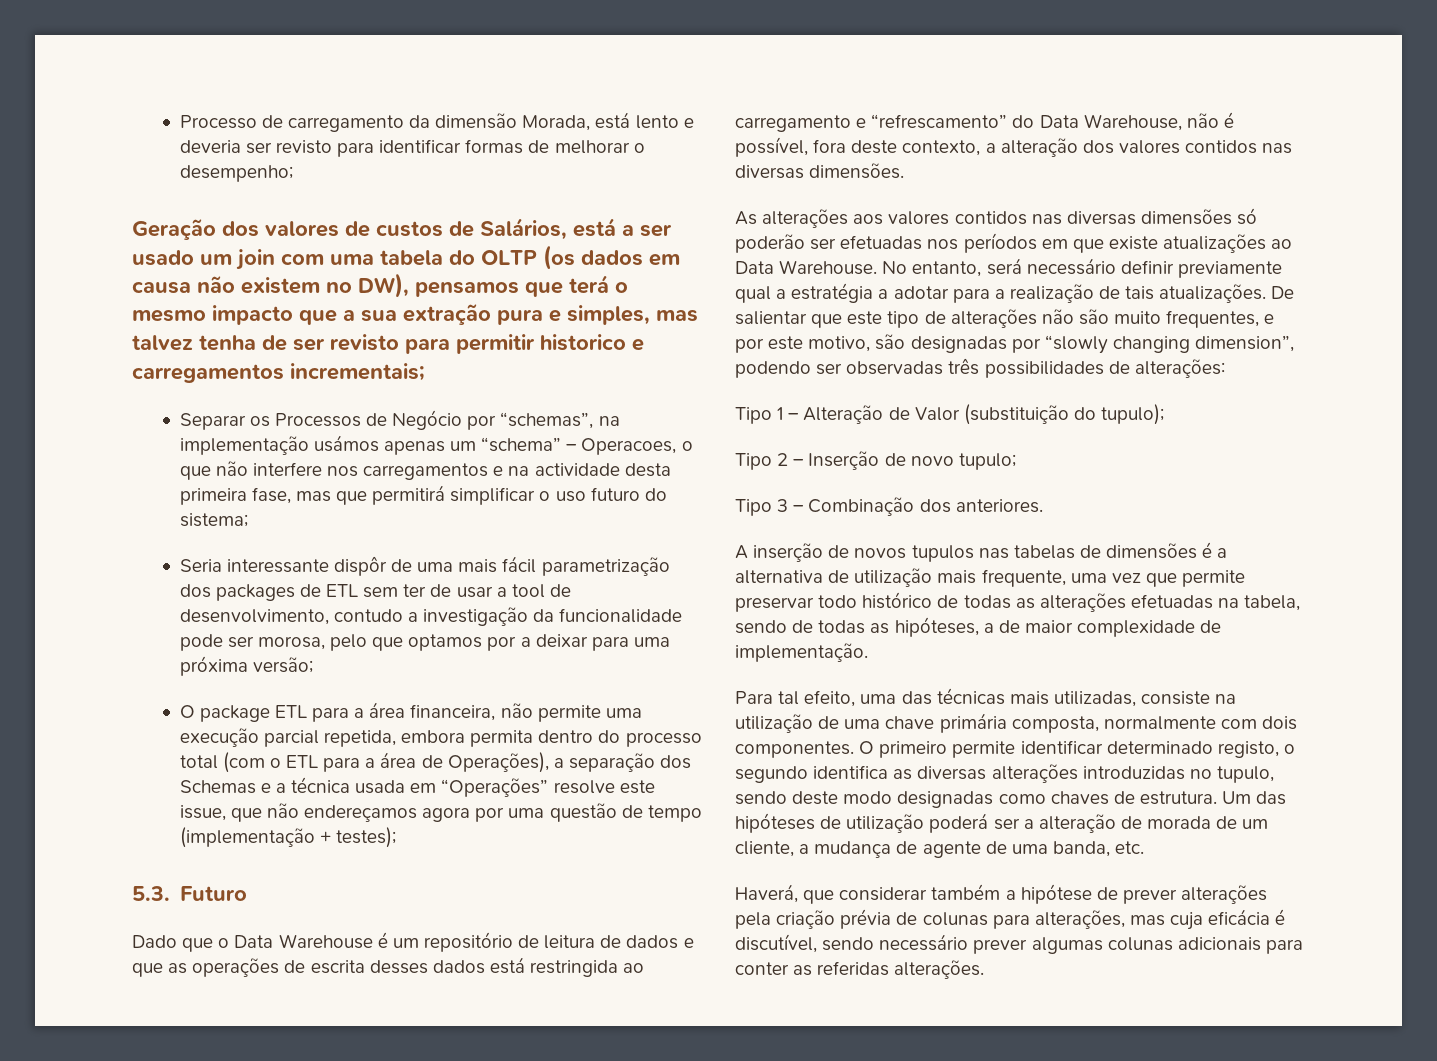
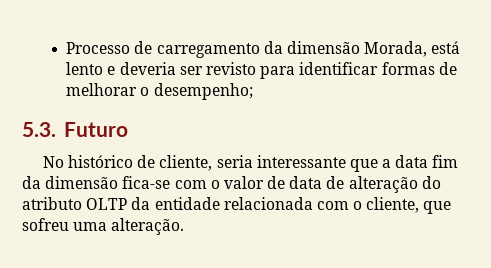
[132,218,672,240] [132,245,680,270] [132,273,628,298] [132,304,698,325] [132,334,644,354] [132,363,425,383] [179,410,620,430] [179,435,693,455] [179,461,671,480] [179,485,667,505] [179,513,248,527] [179,556,670,576] [179,584,571,601] [179,607,683,626] [179,634,670,651] [179,656,313,676] [179,702,642,722] [179,728,702,747] [179,752,692,773] [179,777,655,797] [179,803,702,822] [179,827,396,848] [132,886,247,901] [132,932,694,952] [132,957,645,977] [735,112,1234,132] [735,137,1293,157] [735,163,905,179] [735,208,1258,228] [735,233,1293,253] [735,258,1282,278] [735,283,1295,303] [735,309,1275,328] [735,334,1295,354] [735,358,1225,378] [735,404,1165,425] [735,451,1016,470] [735,497,1043,516] [735,542,1228,562] [735,568,1246,587] [735,592,1301,612] [735,617,1222,637] [735,643,868,662] [735,688,1237,707] [735,713,1298,733] [735,740,1295,758] [735,764,1274,783] [735,791,1287,808] [735,813,1269,833] [735,841,1145,858] [735,884,1268,904] [735,909,1286,930] [735,934,1303,954] [735,960,985,979] Geração dos valores de custos de Salários, está a ser usado um join com uma tabela do OLTP (os dados em causa não existem no DW), pensamos que terá o mesmo impacto que a sua extração pura e simples, mas talvez tenha de ser revisto para permitir historico e carregamentos incrementais; // Separar os Processos de Negócio por “schemas”, na implementação usámos apenas um “schema” – Operacoes, o que não interfere nos carregamentos e na actividade desta primeira fase, mas que permitirá simplificar o uso futuro do sistema; // Seria interessante dispôr de uma mais fácil parametrização dos packages de ETL sem ter de usar a tool de desenvolvimento, contudo a investigação da funcionalidade pode ser morosa, pelo que optamos por a deixar para uma próxima versão; // O package ETL para a área financeira, não permite uma execução parcial repetida, embora permita dentro do processo total (com o ETL para a área de Operações), a separação dos Schemas e a técnica usada em “Operações” resolve este issue, que não endereçamos agora por uma questão de tempo (implementação + testes); // 5.3. Futuro // Dado que o Data Warehouse é um repositório de leitura de dados e que as operações de escrita desses dados está restringida ao carregamento e “refrescamento” do Data Warehouse, não é possível, fora deste contexto, a alteração dos valores contidos nas diversas dimensões. // As alterações aos valores contidos nas diversas dimensões só poderão ser efetuadas nos períodos em que existe atualizações ao Data Warehouse. No entanto, será necessário definir previamente qual a estratégia a adotar para a realização de tais atualizações. De salientar que este tipo de alterações não são muito frequentes, e por este motivo, são designadas por “slowly changing dimension”, podendo ser observadas três possibilidades de alterações: // Tipo 1 – Alteração de Valor (substituição do tupulo); // Tipo 2 – Inserção de novo tupulo; // Tipo 3 – Combinação dos anteriores. // A inserção de novos tupulos nas tabelas de dimensões é a alternativa de utilização mais frequente, uma vez que permite preservar todo histórico de todas as alterações efetuadas na tabela, sendo de todas as hipóteses, a de maior complexidade de implementação. // Para tal efeito, uma das técnicas mais utilizadas, consiste na utilização de uma chave primária composta, normalmente com dois componentes. O primeiro permite identificar determinado registo, o segundo identifica as diversas alterações introduzidas no tupulo, sendo deste modo designadas como chaves de estrutura. Um das hipóteses de utilização poderá ser a alteração de morada de um cliente, a mudança de agente de uma banda, etc. // Haverá, que considerar também a hipótese de prever alterações pela criação prévia de colunas para alterações, mas cuja eficácia é discutível, sendo necessário prever algumas colunas adicionais para conter as referidas alterações. -> [22,122,128,137] [42,155,459,172] [22,176,441,193] [22,197,452,214] [22,218,185,235] 5.3. Futuro // No histórico de cliente, seria interessante que a data fim da dimensão fica-se com o valor de data de alteração do atributo OLTP da entidade relacionada com o cliente, que sofreu uma alteração.

